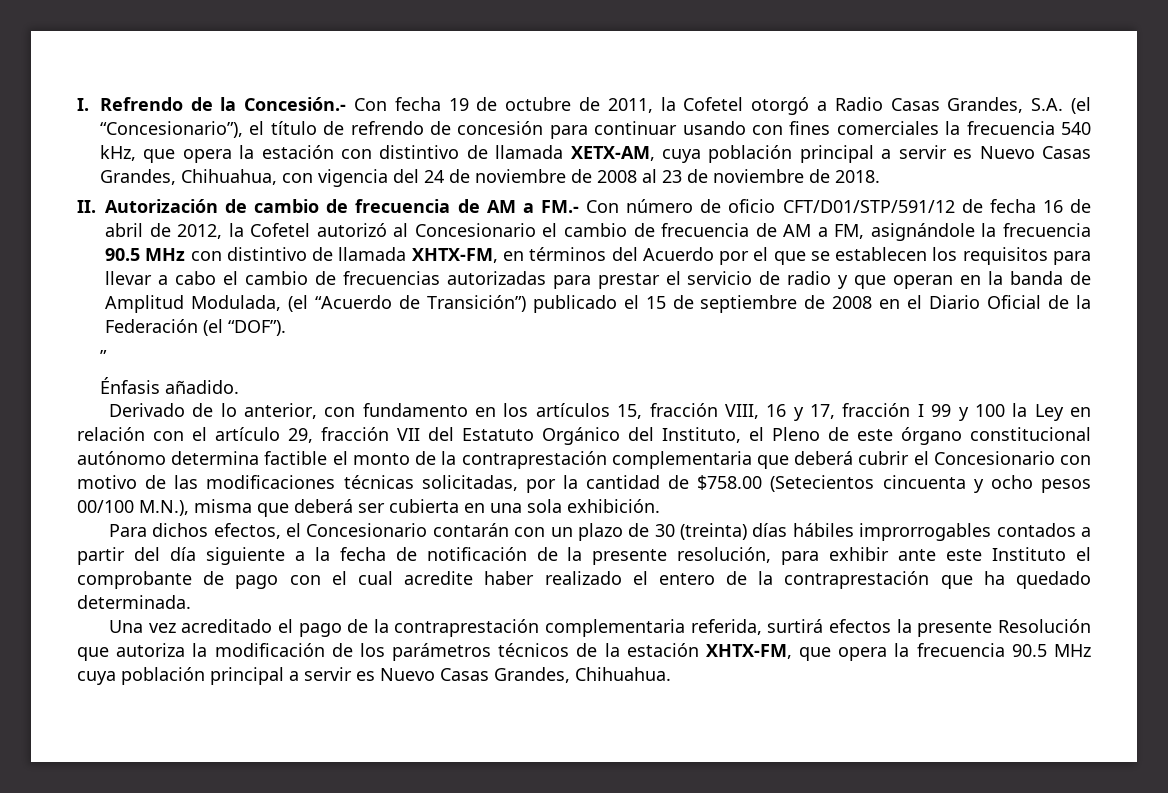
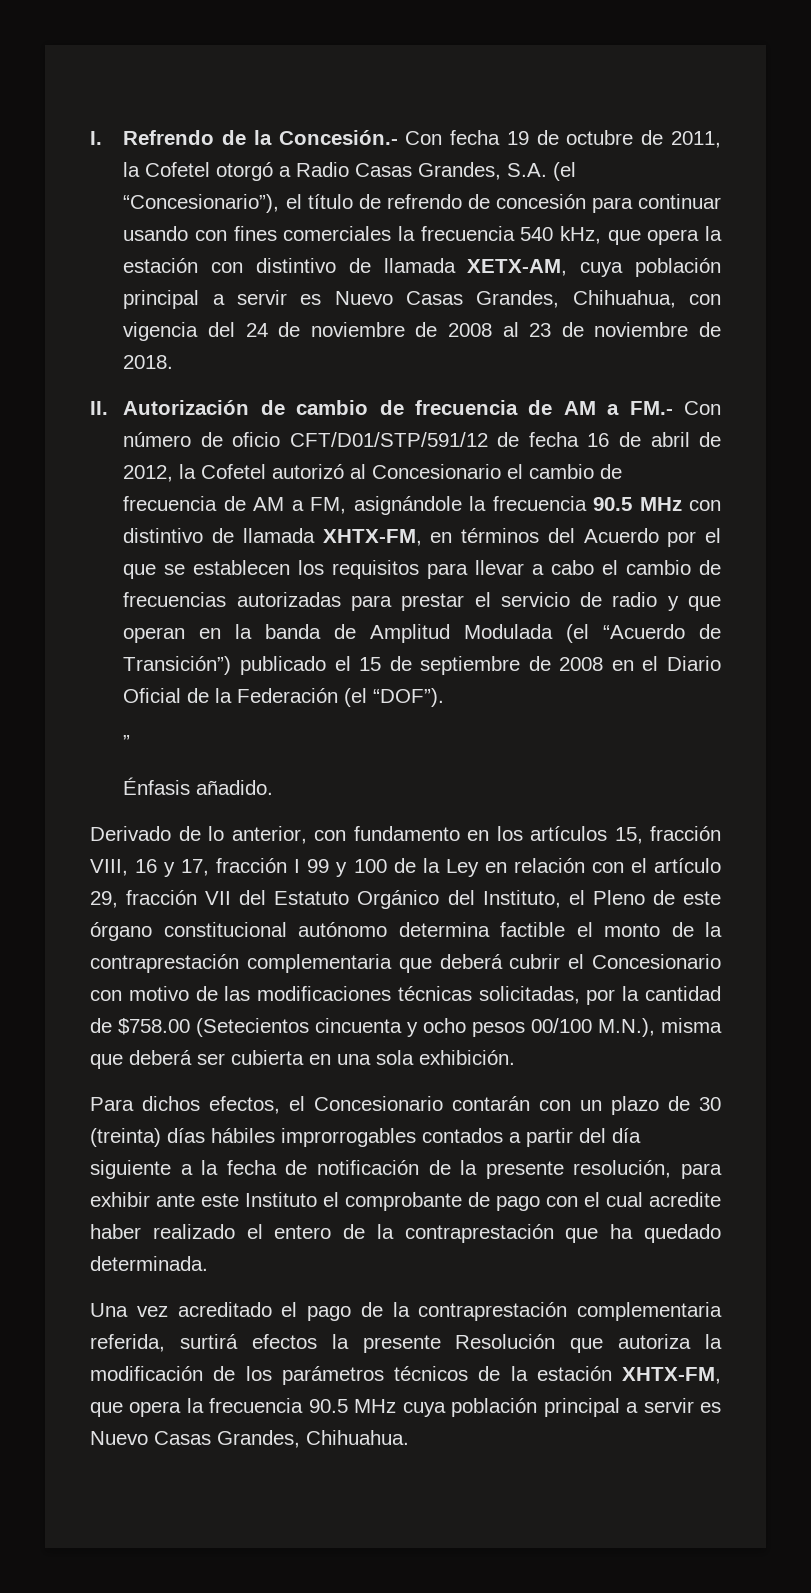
[190,295,281,311] Modulada, -> [464,624,554,639] Modulada
(1005, 410) none -> [393,858,416,873] de

